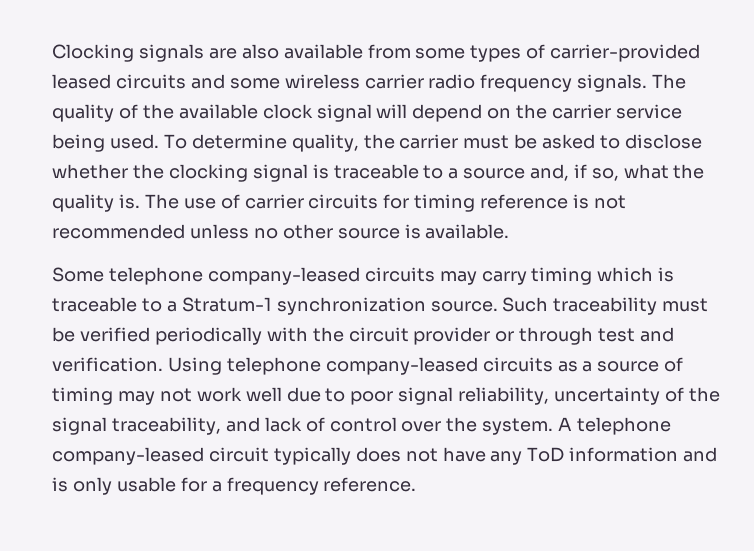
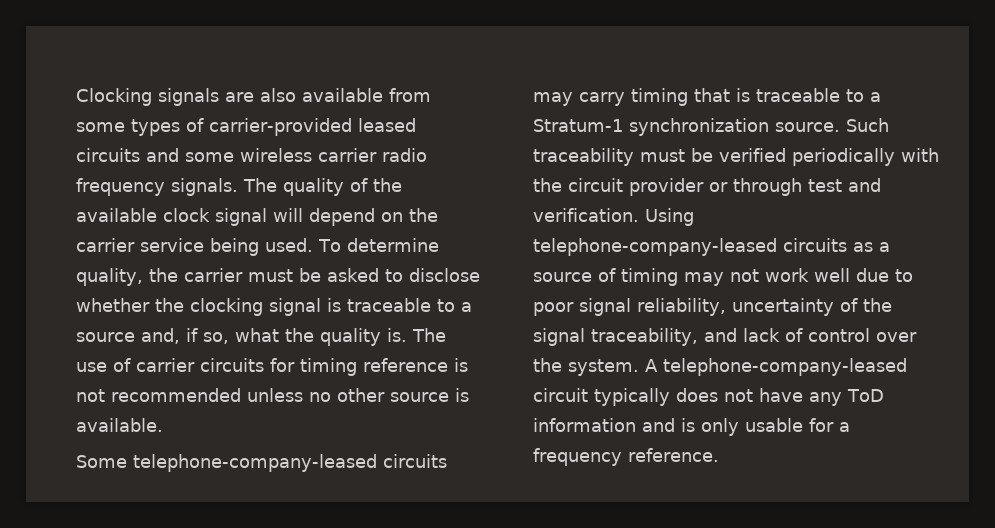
[109,267,360,285] telephone company-leased -> [133,454,378,472] telephone-company-leased
[597,267,654,282] which -> [694,88,731,102] that
[226,357,478,375] telephone company-leased -> [533,238,778,256] telephone-company-leased
[576,417,671,435] [52,447,205,465] telephone company-leased -> [663,358,908,376] telephone-company-leased

